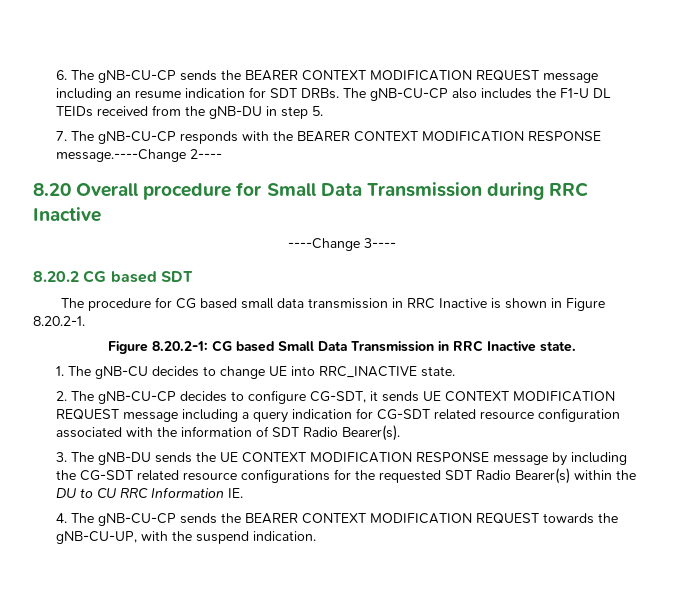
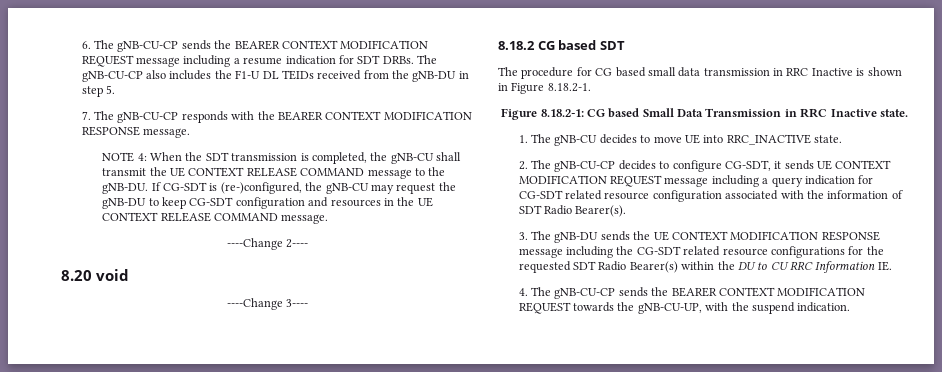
[115,91,131,98] an -> [233,58,240,64] a
[55,149,222,162] [33,182,589,200] [33,207,101,222] message.----Change 2---- // 8.20 Overall procedure for Small Data Transmission during RRC Inactive -> [143,128,191,138] [102,152,462,164] [102,167,446,179] [102,182,456,194] [102,197,433,209] [102,212,329,224] [226,238,309,250] [61,269,129,281] message. // NOTE 4: When the SDT transmission is completed, the gNB-CU shall transmit the UE CONTEXT RELEASE COMMAND message to the gNB-DU. If CG-SDT is (re-)configured, the gNB-CU may request the gNB-DU to keep CG-SDT configuration and resources in the UE CONTEXT RELEASE COMMAND message. // ----Change 2---- // 8.20 void
[33,271,79,282] 8.20.2 -> [498,41,535,50] 8.18.2
[33,316,85,326] [107,341,208,354] 8.20.2-1. // Figure 8.20.2-1: -> [547,83,591,92] [501,108,584,120] 8.18.2-1. // Figure 8.18.2-1:
[219,366,265,379] change -> [653,136,682,143] move
[551,452,567,466] by -> (563, 253) none

